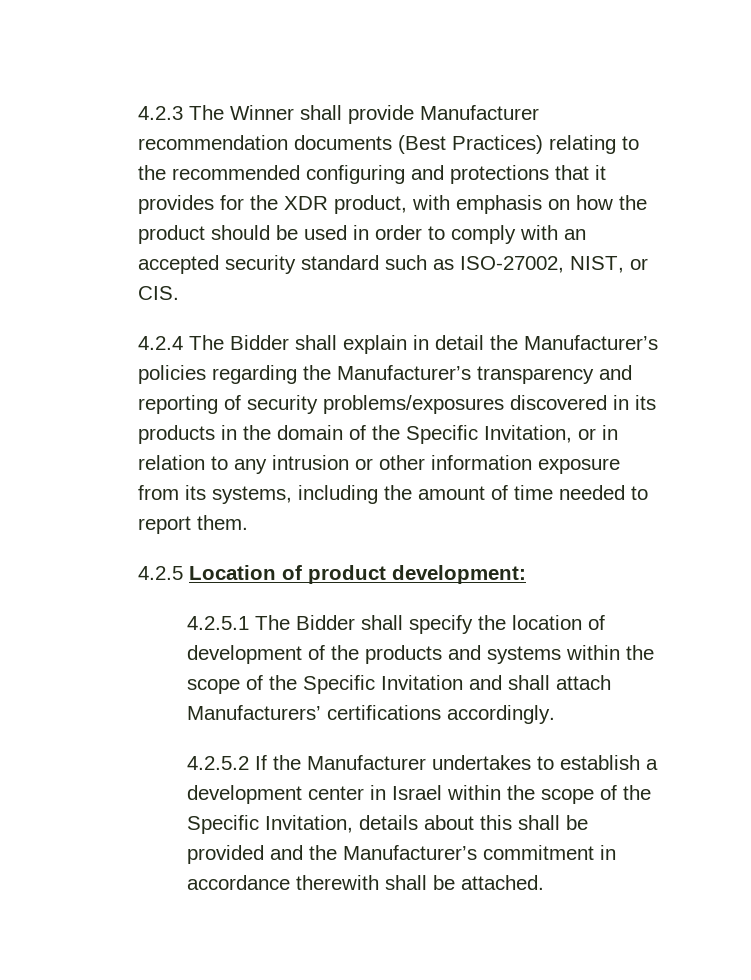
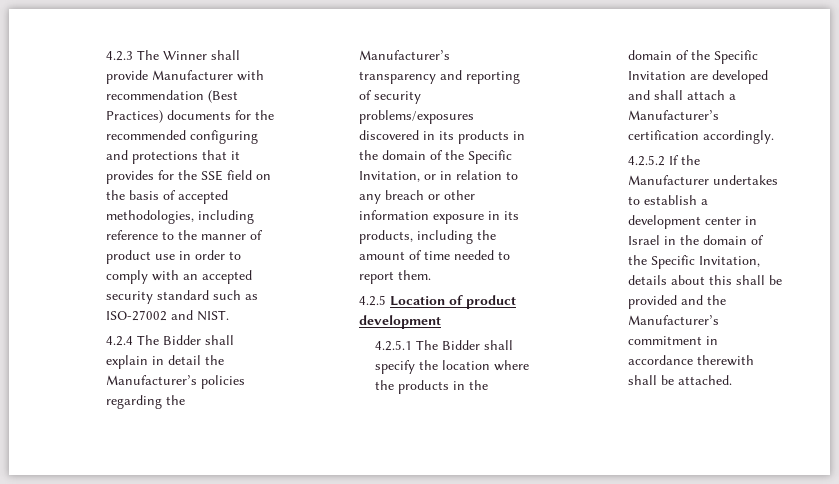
[138,135,640,154] recommendation documents (Best Practices) relating to -> [236,70,264,81] [105,90,238,103] [105,110,251,123] with recommendation (Best Practices) documents for
[284,195,648,214] [138,225,348,244] XDR product, with emphasis on how the product should be used -> [200,170,271,181] [105,190,228,204] [105,210,254,224] [105,230,263,240] [105,250,175,264] SSE field on the basis of accepted methodologies, including reference to the manner of product use
[460,256,649,273] [138,286,180,300] ISO-27002, NIST, or CIS. -> [105,310,229,321] ISO-27002 and NIST.
[272,455,350,470] intrusion -> [384,190,424,200] breach
[138,485,293,504] from its systems, -> [487,211,519,220] [358,230,413,244] in its products,
[392,565,527,584] development: -> [358,315,441,329] development
[587,615,605,630] [186,645,654,664] [186,679,240,694] of development of the products and systems within the scope -> [494,360,530,371] [375,380,489,394] [628,50,673,60] where the products in the domain
(463, 682) none -> [690,70,769,84] are developed
[186,705,441,720] Manufacturers’ certifications -> [729,94,737,100] [628,110,720,120] [628,130,700,140] a Manufacturer’s certification
[446,785,594,804] within the scope -> [664,235,748,245] in the domain

